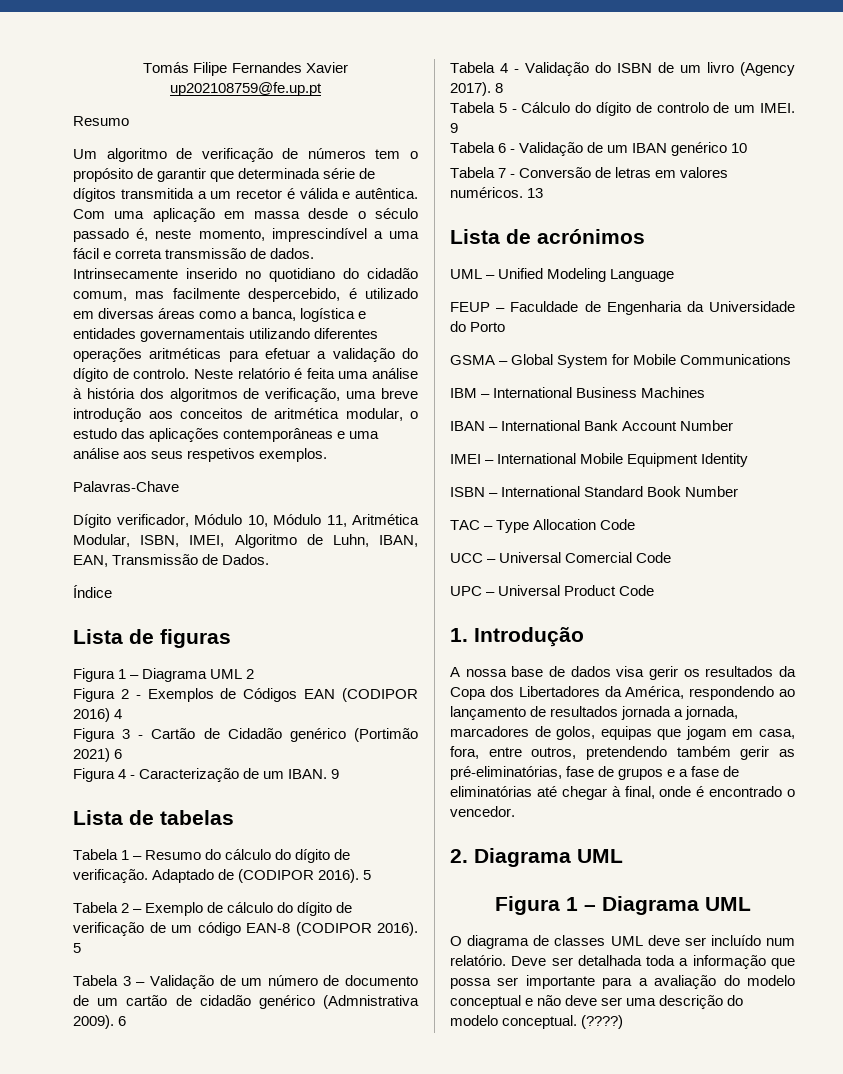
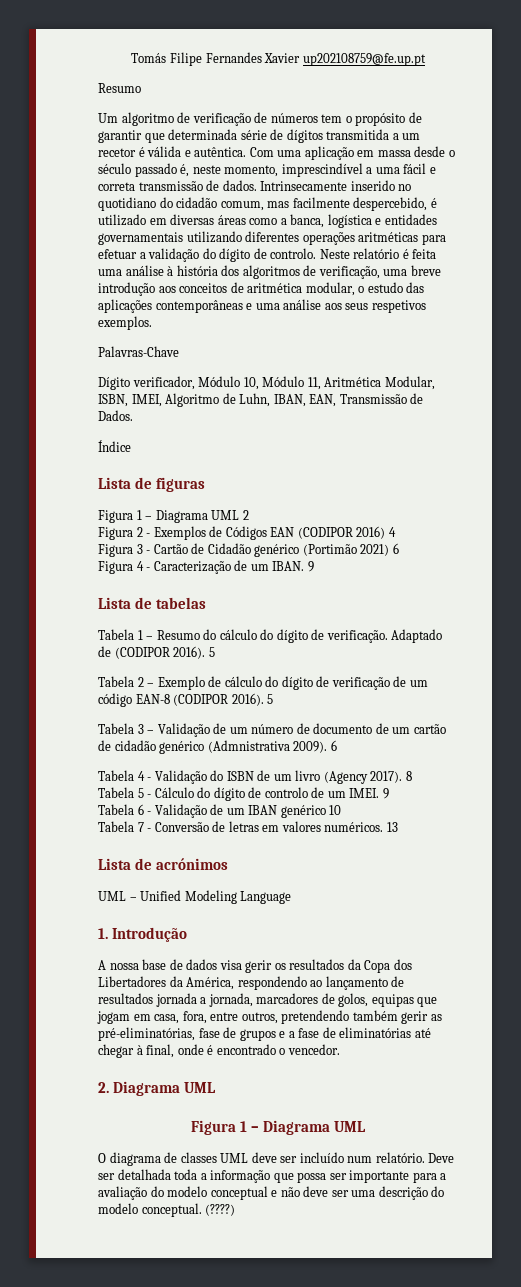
[450,301,795,315] [450,321,506,332] [450,354,792,368] [450,387,706,398] [450,420,734,431] [450,453,749,467] [450,486,739,497] [450,519,636,533] [450,552,672,563] [450,585,655,596] // FEUP – Faculdade de Engenharia da Universidade do Porto // GSMA – Global System for Mobile Communications // IBM – International Business Machines // IBAN – International Bank Account Number // IMEI – International Mobile Equipment Identity // ISBN – International Standard Book Number // TAC – Type Allocation Code // UCC – Universal Comercial Code // UPC – Universal Product Code -> (292, 897) none

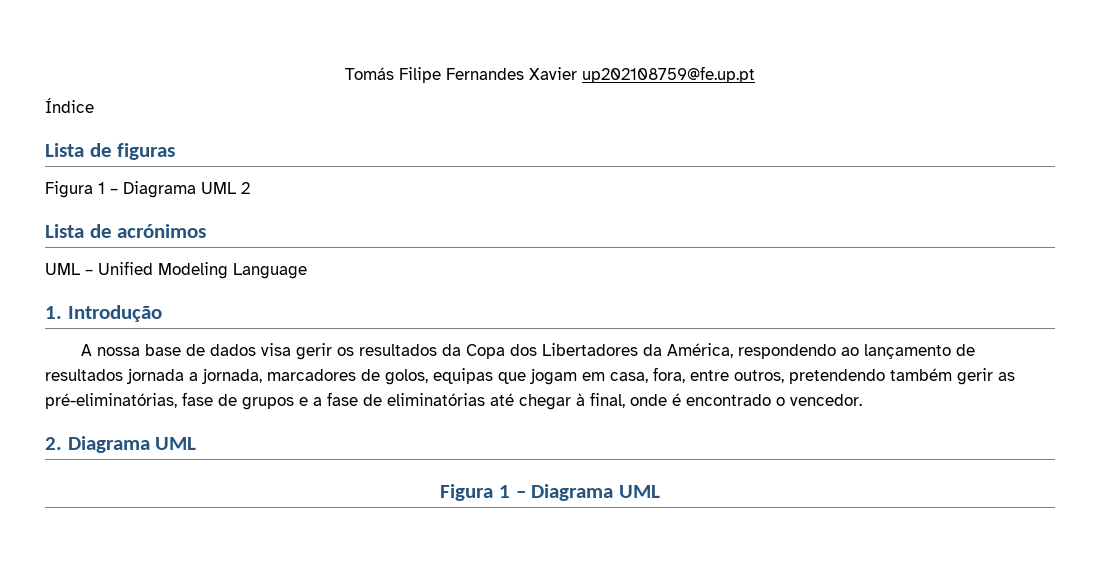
[98,83,141,93] [98,112,422,126] [98,129,421,143] [98,146,455,160] [98,163,436,177] [98,180,412,191] [98,197,437,211] [98,214,437,228] [98,231,446,245] [98,248,437,262] [98,265,441,279] [98,282,425,296] [98,299,426,313] [98,316,152,330] [98,346,179,357] [98,376,435,390] [98,393,424,407] [98,410,133,421] // Resumo // Um algoritmo de verificação de números tem o propósito de garantir que determinada série de dígitos transmitida a um recetor é válida e autêntica. Com uma aplicação em massa desde o século passado é, neste momento, imprescindível a uma fácil e correta transmissão de dados. Intrinsecamente inserido no quotidiano do cidadão comum, mas facilmente despercebido, é utilizado em diversas áreas como a banca, logística e entidades governamentais utilizando diferentes operações aritméticas para efetuar a validação do dígito de controlo. Neste relatório é feita uma análise à história dos algoritmos de verificação, uma breve introdução aos conceitos de aritmética modular, o estudo das aplicações contemporâneas e uma análise aos seus respetivos exemplos. // Palavras-Chave // Dígito verificador, Módulo 10, Módulo 11, Aritmética Modular, ISBN, IMEI, Algoritmo de Luhn, IBAN, EAN, Transmissão de Dados. -> (755, 74) none
[98,526,396,540] [98,543,399,557] [98,560,314,574] [98,597,207,609] [98,629,443,643] [98,646,215,659] [98,676,428,690] [98,693,274,707] [98,723,446,737] [98,740,337,754] [98,770,412,784] [98,787,389,801] [98,804,342,818] [98,821,398,832] // Figura 2 - Exemplos de Códigos EAN (CODIPOR 2016) 4 // Figura 3 - Cartão de Cidadão genérico (Portimão 2021) 6 // Figura 4 - Caracterização de um IBAN. 9 // Lista de tabelas // Tabela 1 – Resumo do cálculo do dígito de verificação. Adaptado de (CODIPOR 2016). 5 // Tabela 2 – Exemplo de cálculo do dígito de verificação de um código EAN-8 (CODIPOR 2016). 5 // Tabela 3 – Validação de um número de documento de um cartão de cidadão genérico (Admnistrativa 2009). 6 // Tabela 4 - Validação do ISBN de um livro (Agency 2017). 8 // Tabela 5 - Cálculo do dígito de controlo de um IMEI. 9 // Tabela 6 - Validação de um IBAN genérico 10 // Tabela 7 - Conversão de letras em valores numéricos. 13 -> (250, 188) none
[98,1152,455,1166] [98,1169,447,1183] [98,1186,445,1200] [98,1203,236,1217] // O diagrama de classes UML deve ser incluído num relatório. Deve ser detalhada toda a informação que possa ser importante para a avaliação do modelo conceptual e não deve ser uma descrição do modelo conceptual. (????) -> (660, 491) none

